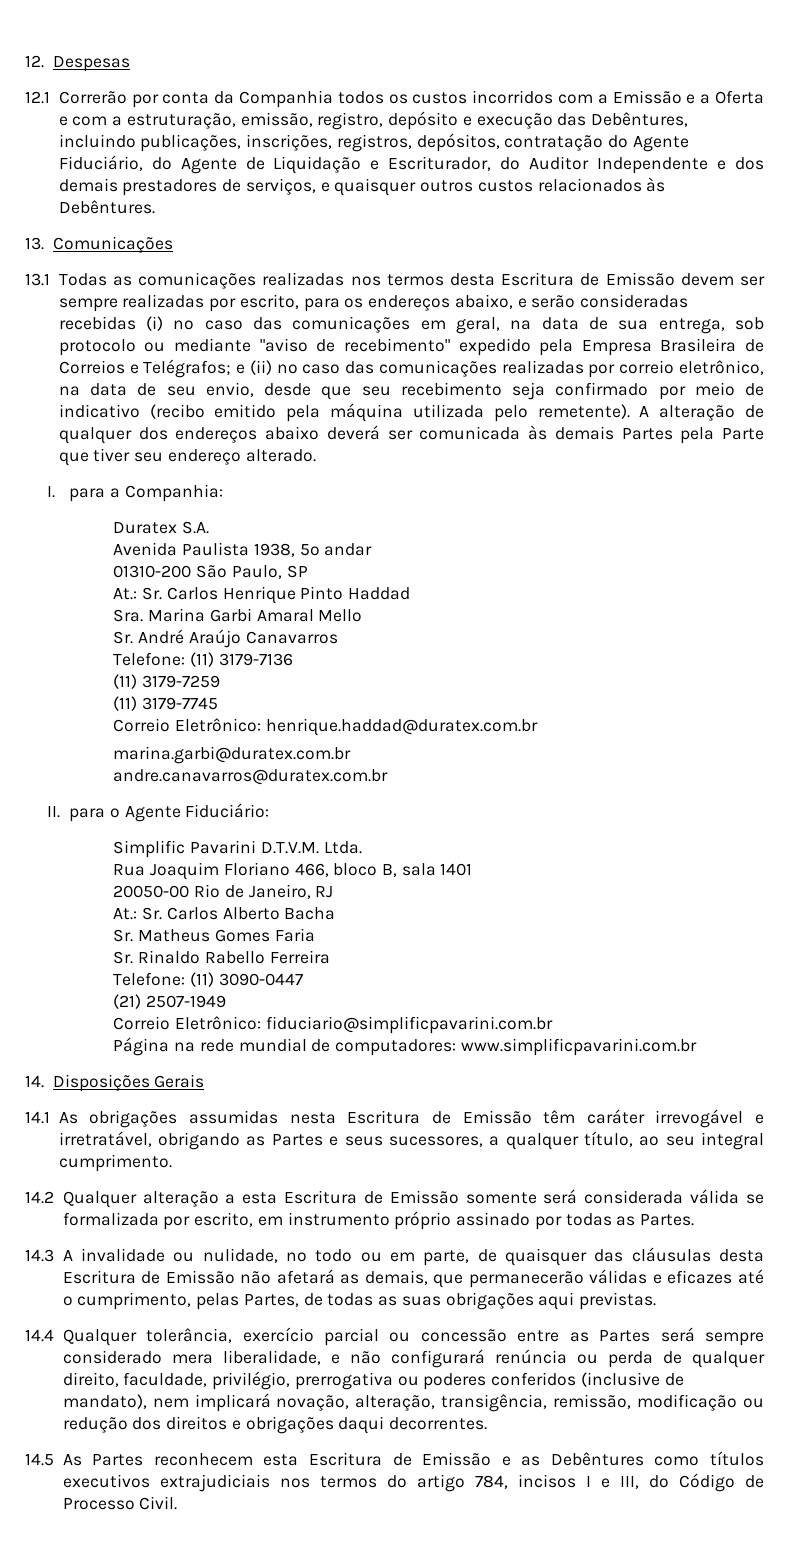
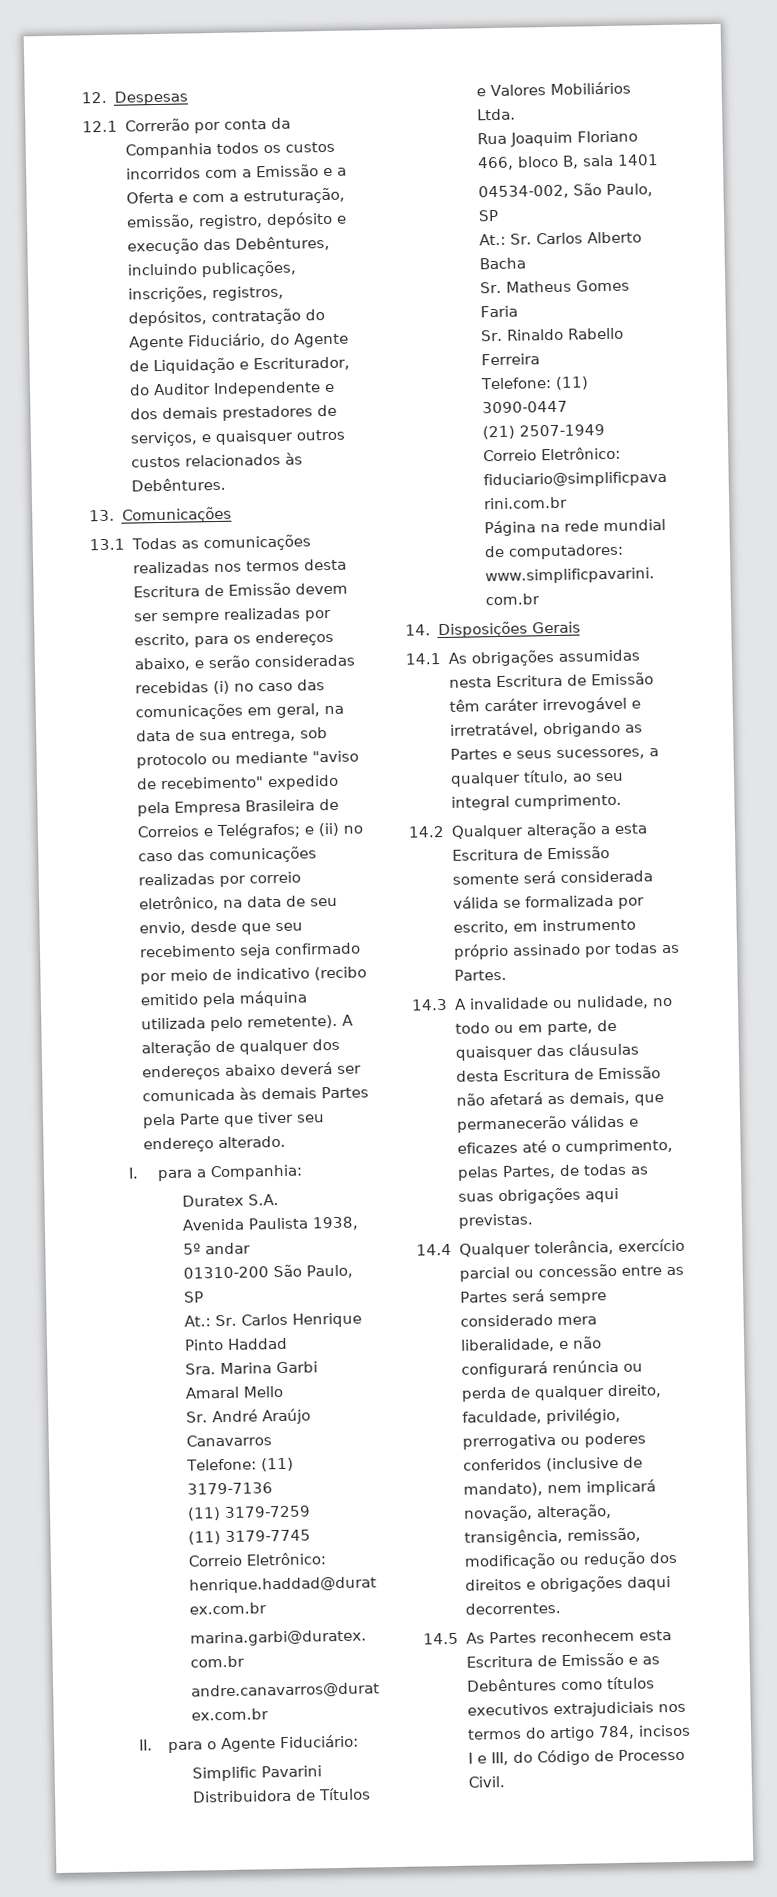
[260,842,319,854] D.T.V.M. -> [191,1787,371,1803] [475,81,631,97] Distribuidora de Títulos e Valores Mobiliários
[113,884,334,899] 20050-00 Rio de Janeiro, RJ -> [477,183,653,200] [477,209,499,222] 04534-002, São Paulo, SP

